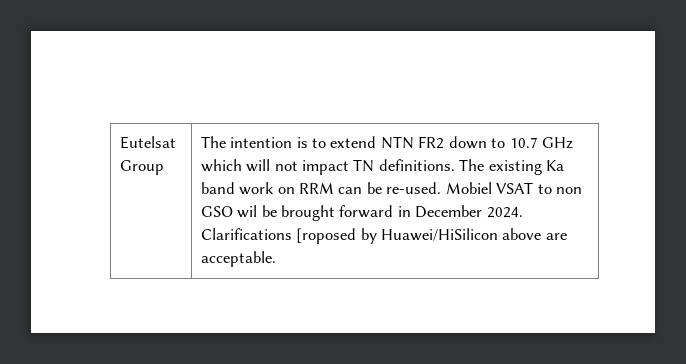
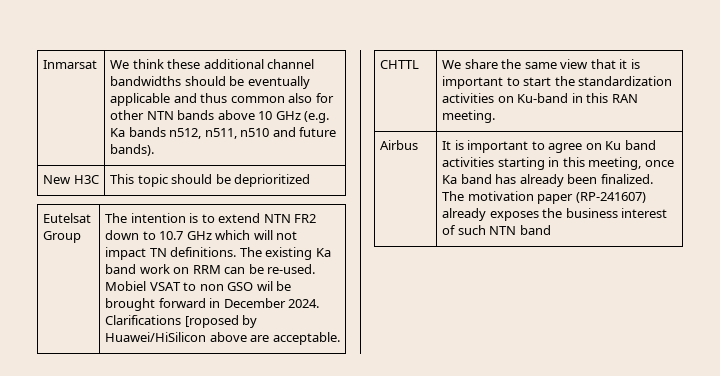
(119, 142) none -> [43,60,98,69] [110,59,315,69] [110,76,310,89] [110,93,334,106] [110,110,330,123] [110,127,337,139] [110,144,155,156] [43,175,99,184] [110,174,311,187] Inmarsat | We think these additional channel bandwidths should be eventually applicable and thus common also for other NTN bands above 10 GHz (e.g. Ka bands n512, n511, n510 and future bands). // New H3C | This topic should be deprioritized //
(276, 259) none -> [380,60,420,69] [442,59,640,69] [442,76,673,89] [442,93,638,103] [442,110,496,123] [380,140,419,150] [442,140,656,153] [442,157,674,170] [442,174,653,187] [442,191,646,204] [442,208,668,221] [442,225,551,235] // CHTTL | We share the same view that it is important to start the standardization activities on Ku-band in this RAN meeting. // Airbus | It is important to agree on Ku band activities starting in this meeting, once Ka band has already been finalized. The motivation paper (RP-241607) already exposes the business interest of such NTN band

